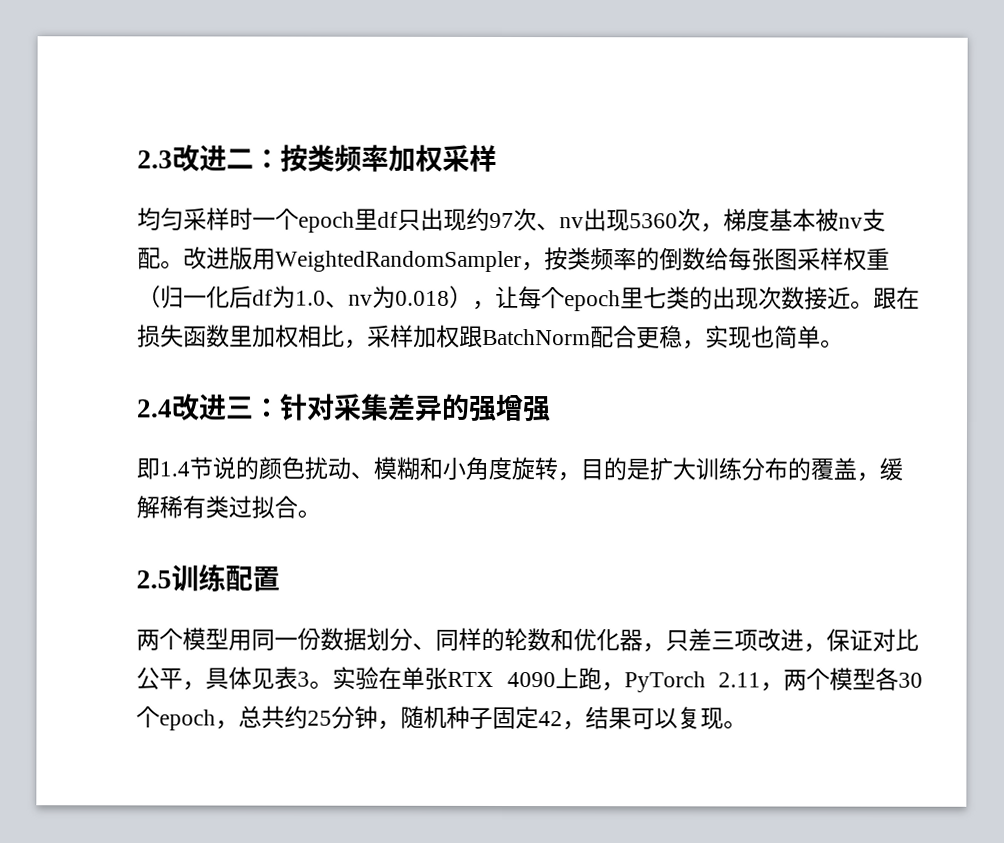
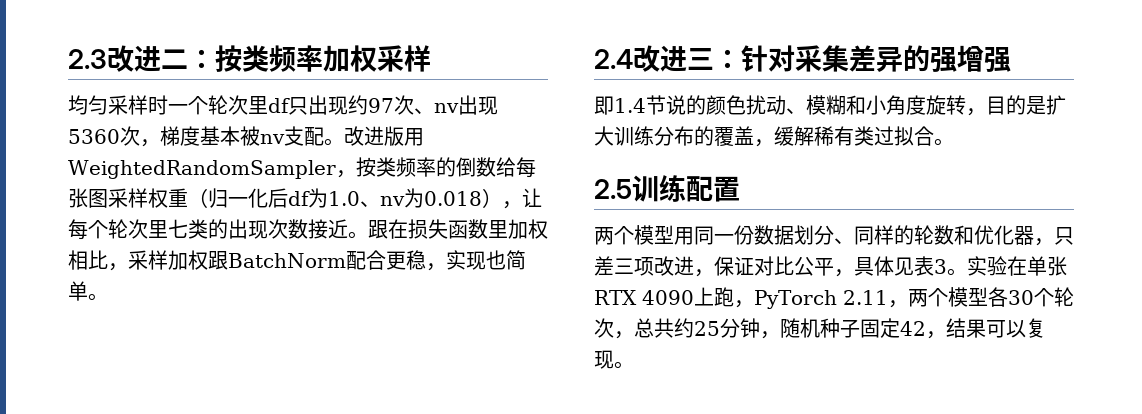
[298,211,355,233] epoch -> [208,95,248,115] 轮次
[564,290,621,312] epoch -> [108,219,148,239] 轮次
[159,709,216,731] epoch -> [1054,287,1074,307] [594,318,614,338] 轮次

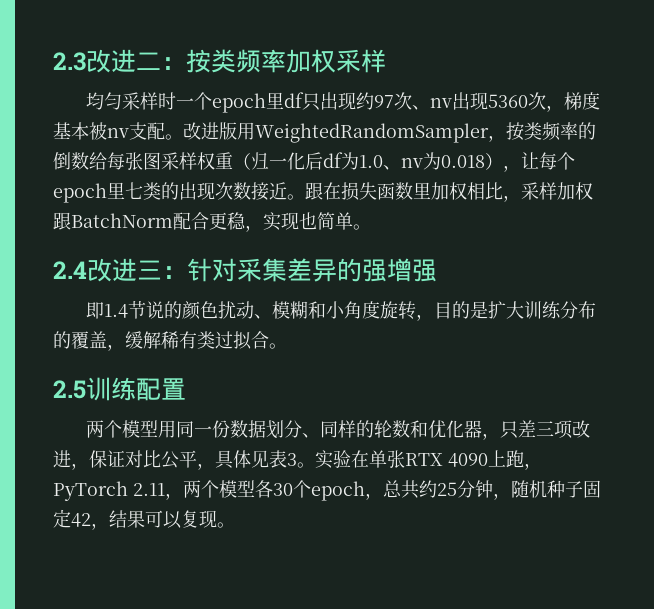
[208,95,248,115] 轮次 -> [212,93,267,113] epoch
[108,219,148,239] 轮次 -> [53,183,107,203] epoch
[1054,287,1074,307] [594,318,614,338] 轮次 -> [311,481,365,501] epoch

